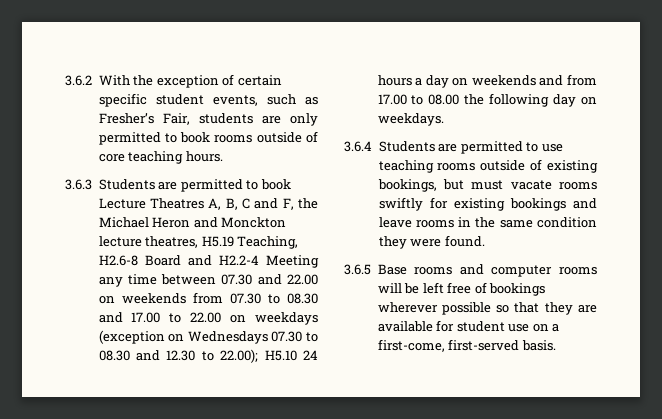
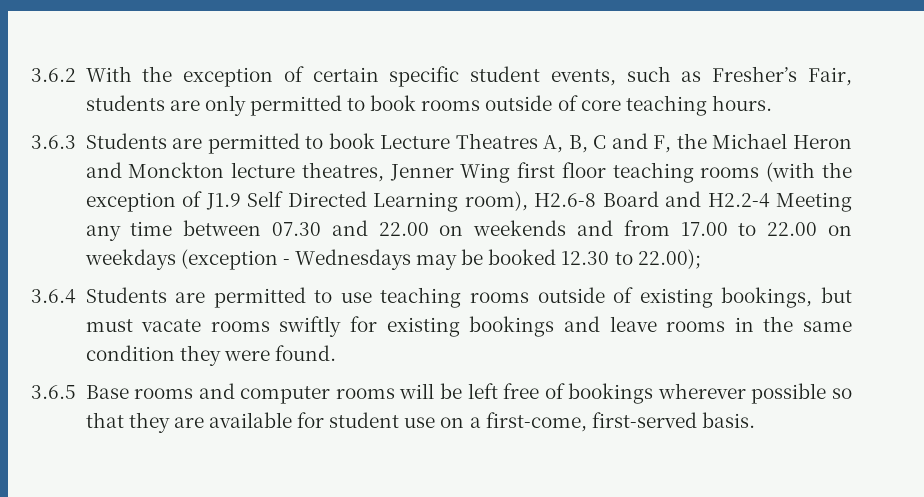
[201,236,299,249] H5.19 Teaching, -> [389,162,852,183] [85,191,528,212] Jenner Wing first floor teaching rooms (with the exception of J1.9 Self Directed Learning room),
[192,292,318,304] [98,312,123,323] from 07.30 to 08.30 and -> [576,220,670,236] and from
[168,331,318,344] [98,349,318,363] [377,74,597,88] [377,93,597,107] [377,113,444,126] on Wednesdays 07.30 to 08.30 and 12.30 to 22.00); H5.10 24 hours a day on weekends and from 17.00 to 08.00 the following day on weekdays. -> [282,249,701,270] - Wednesdays may be booked 12.30 to 22.00);

